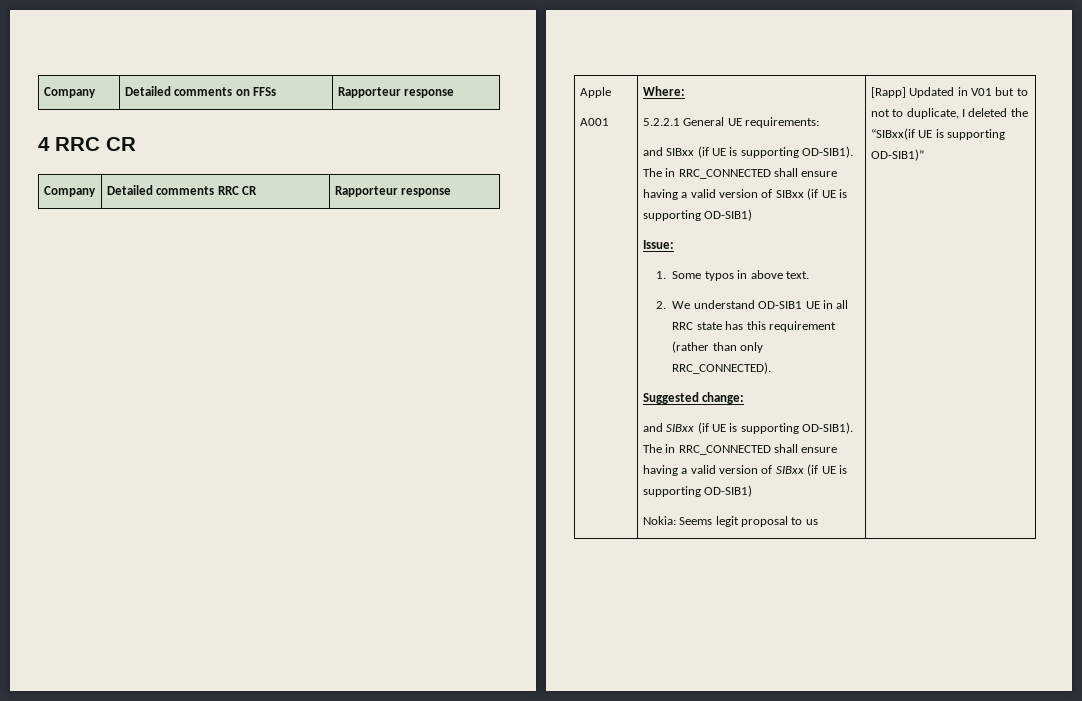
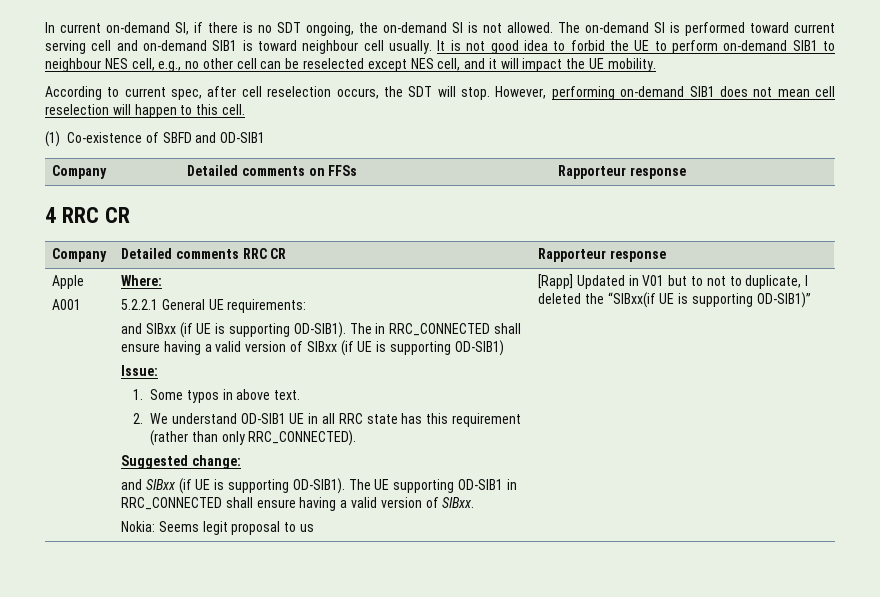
(43, 92) none -> [45,22,835,36] [45,40,835,54] [45,58,656,72] [45,86,835,100] [45,104,245,118] [45,131,266,147] In current on-demand SI, if there is no SDT ongoing, the on-demand SI is not allowed. The on-demand SI is performed toward current serving cell and on-demand SIB1 is toward neighbour cell usually. It is not good idea to forbid the UE to perform on-demand SIB1 to neighbour NES cell, e.g., no other cell can be reselected except NES cell, and it will impact the UE mobility. // According to current spec, after cell reselection occurs, the SDT will stop. However, performing on-demand SIB1 does not mean cell reselection will happen to this cell. // (1) Co-existence of SBFD and OD-SIB1 //
[665,444,838,455] [642,464,847,476] [642,485,753,497] in RRC_CONNECTED shall ensure having a valid version of SIBxx (if UE is supporting OD-SIB1) -> [374,479,517,493] [121,497,475,511] UE supporting OD-SIB1 in RRC_CONNECTED shall ensure having a valid version of SIBxx.

